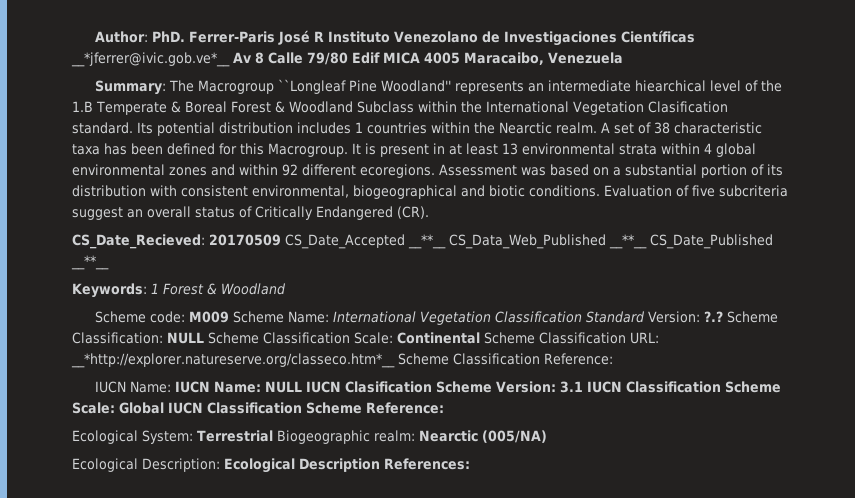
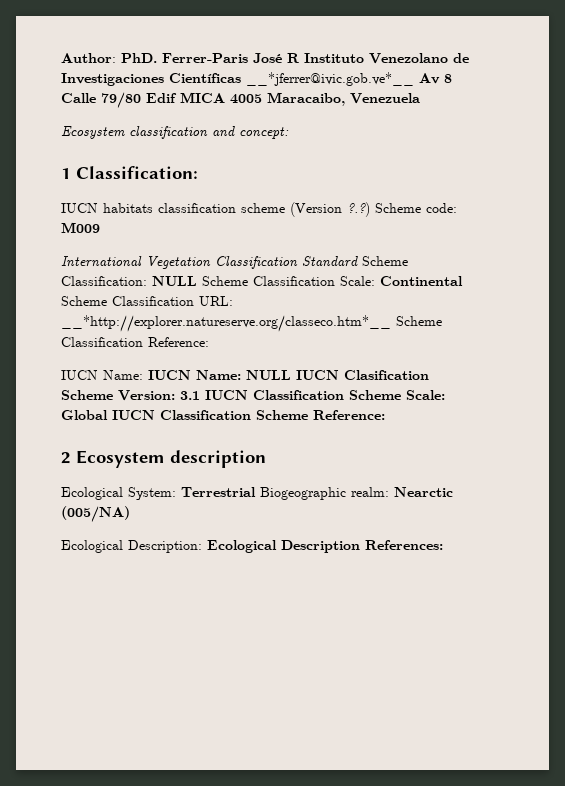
[94,79,782,95] [72,101,728,115] [72,122,762,136] [72,143,756,157] [72,164,783,178] [72,185,788,199] [72,206,429,220] [72,234,773,249] [71,255,109,270] [72,283,286,298] Summary: The Macrogroup ``Longleaf Pine Woodland'' represents an intermediate hiearchical level of the 1.B Temperate & Boreal Forest & Woodland Subclass within the International Vegetation Clasification standard. Its potential distribution includes 1 countries within the Nearctic realm. A set of 38 characteristic taxa has been defined for this Macrogroup. It is present in at least 13 environmental strata within 4 global environmental zones and within 92 different ecoregions. Assessment was based on a substantial portion of its distribution with consistent environmental, biogeographical and biotic conditions. Evaluation of five subcriteria suggest an overall status of Critically Endangered (CR). // CS_Date_Recieved: 20170509 CS_Date_Accepted __**__ CS_Data_Web_Published __**__ CS_Date_Published __**__ // Keywords: 1 Forest & Woodland // -> [61,126,289,139] [61,166,198,179] [61,202,370,217] Ecosystem classification and concept: // 1 Classification: // IUCN habitats classification scheme (Version ?.?)
[232,311,329,323] Scheme Name: -> (100, 227) //
[647,311,724,323] Version: ?.? -> (358, 261) none
(444, 408) none -> [61,450,266,468] // 2 Ecosystem description

